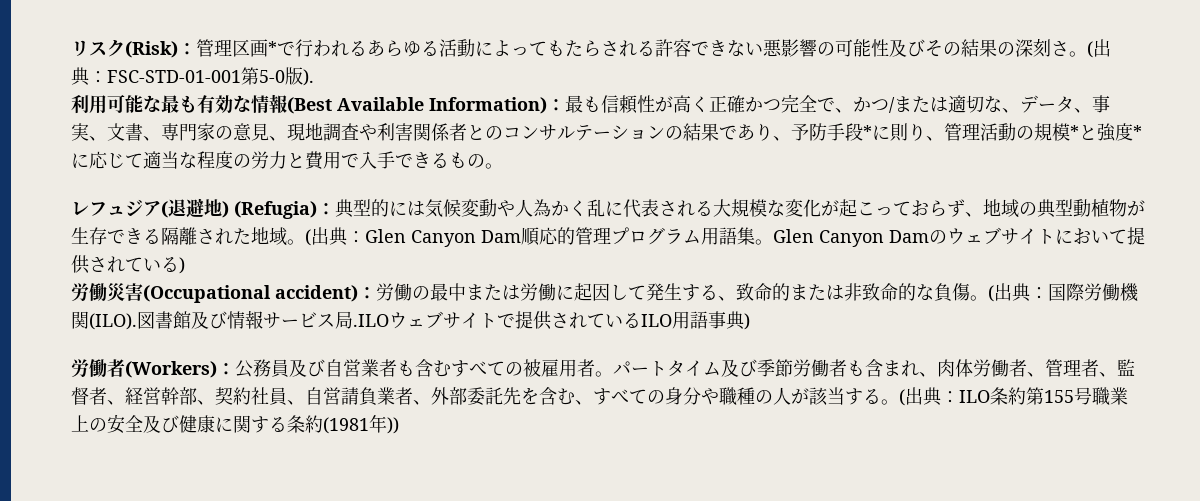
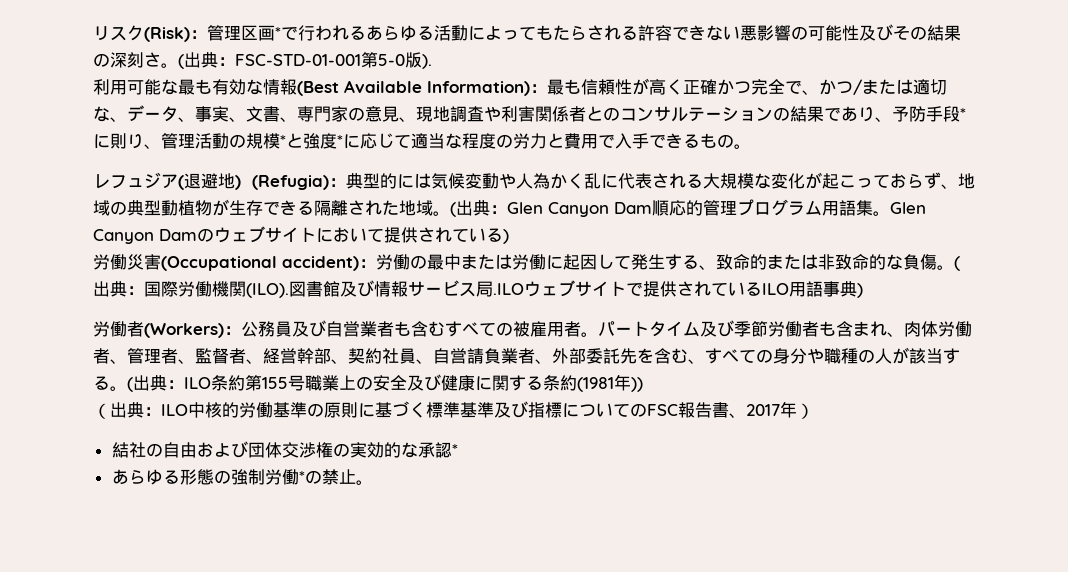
(399, 425) none -> [93,401,814,419] [111,441,458,458] [111,469,373,485] // （出典：ILO中核的労働基準の原則に基づく標準基準及び指標についてのFSC報告書、2017年） // 結社の自由および団体交渉権の実効的な承認* // あらゆる形態の強制労働*の禁止。

